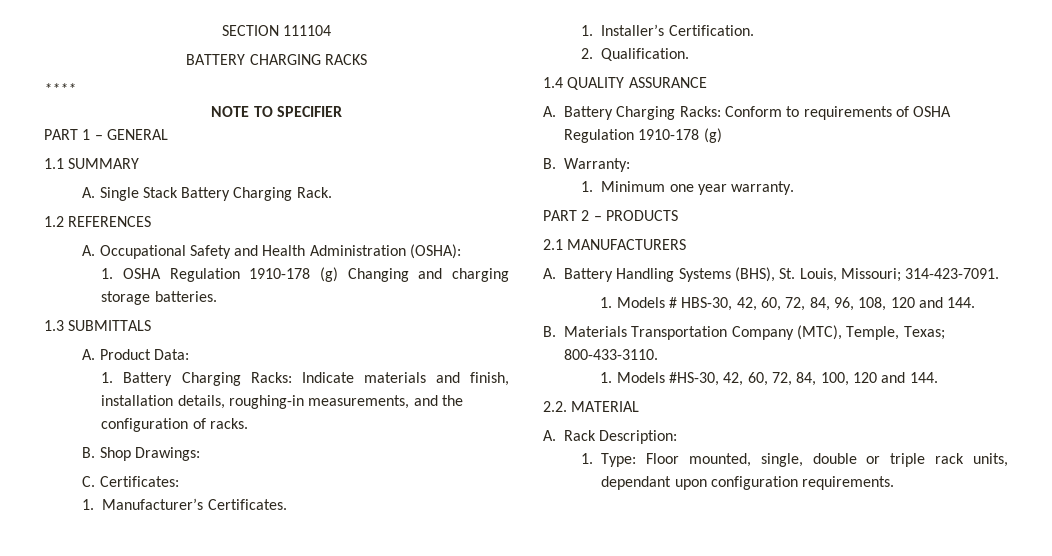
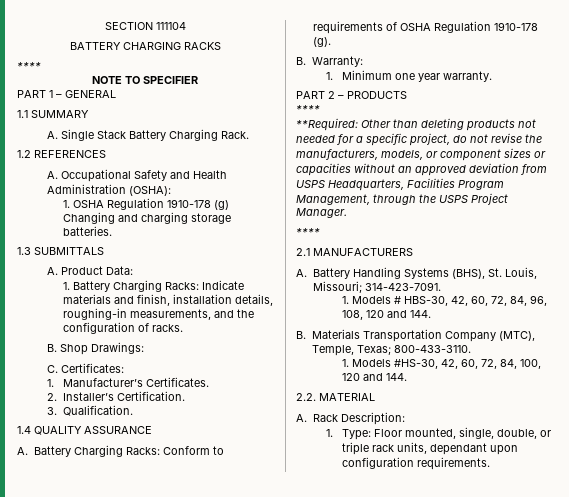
[581,25,594,36] 1. -> [47,393,58,401] 2.
[581,48,594,59] 2. -> [47,407,58,415] 3.
[703,128,722,143] (g) -> [312,37,331,47] (g).
(678, 215) none -> [296,105,320,113] [296,118,536,131] [296,133,542,146] [296,148,546,161] [296,163,547,176] [296,178,504,191] [296,193,508,205] [296,208,347,218] [296,228,320,236] // **** // **Required: Other than deleting products not needed for a specific project, do not revise the manufacturers, models, or component sizes or capacities without an approved deviation from USPS Headquarters, Facilities Program Management, through the USPS Project Manager. // ****
[812,453,857,464] double -> [496,429,537,439] double,

